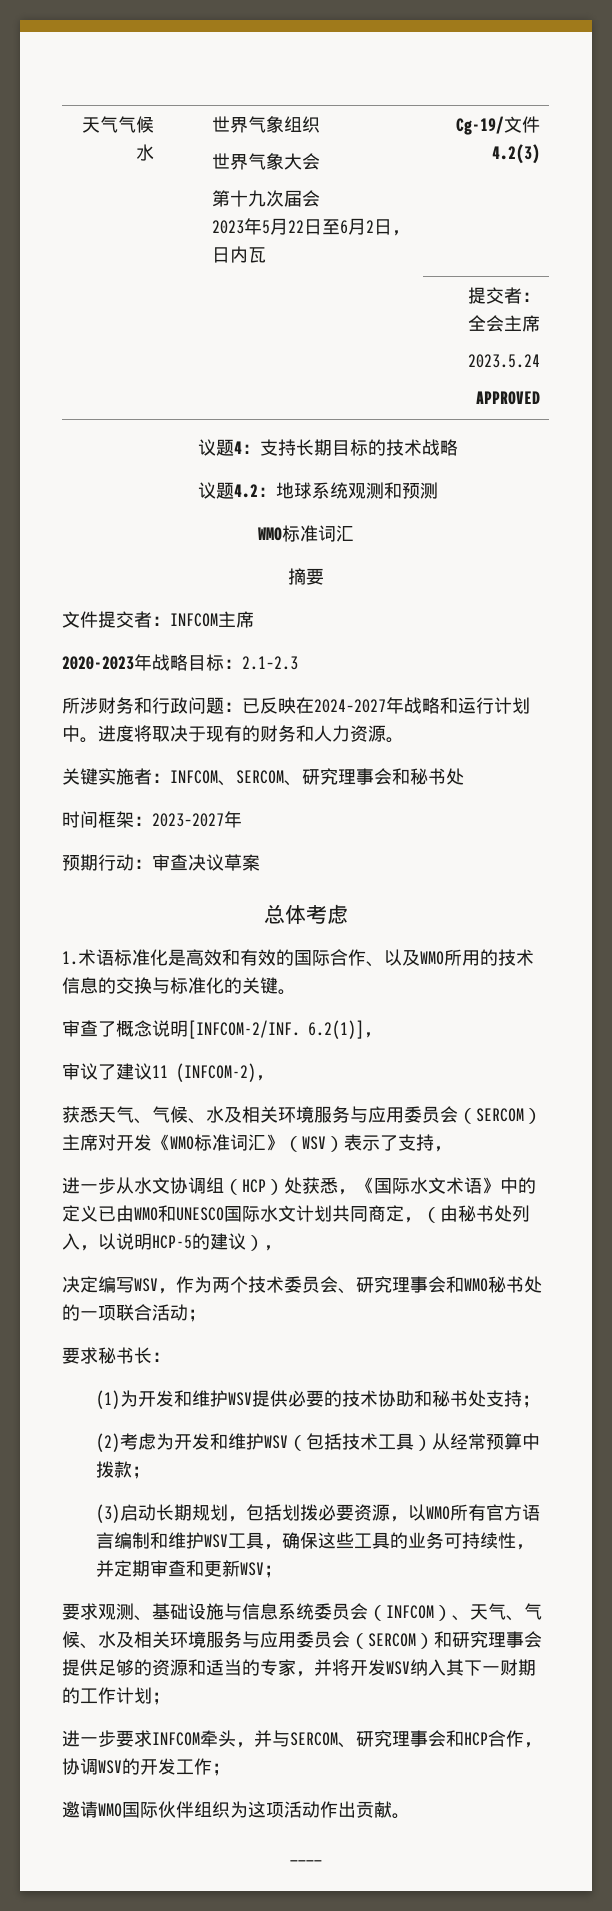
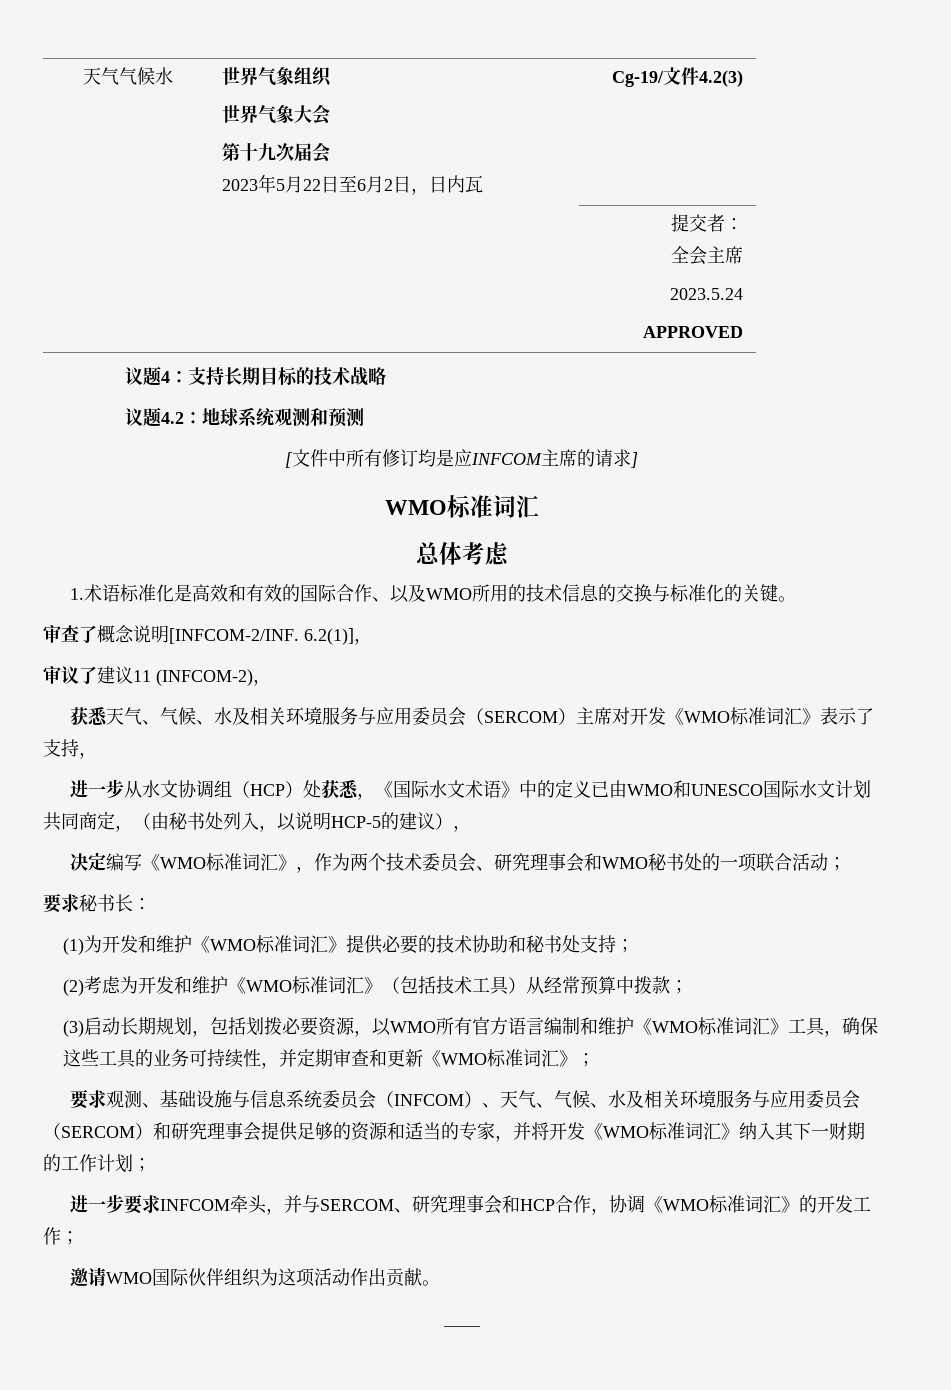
[258,525,354,542] [288,568,324,585] [62,611,254,628] [62,654,298,671] [62,697,530,714] [62,725,404,743] [62,768,464,786] [62,811,242,828] [62,854,260,871] WMO标准词汇 // 摘要 // 文件提交者：INFCOM主席 // 2020-2023年战略目标：2.1–2.3 // 所涉财务和行政问题：已反映在2024–2027年战略和运行计划中。进度将取决于现有的财务和人力资源。 // 关键实施者：INFCOM、SERCOM、研究理事会和秘书处 // 时间框架：2023–2027年 // 预期行动：审查决议草案 -> [285,449,638,468] [384,495,539,518] [文件中所有修订均是应INFCOM主席的请求] // WMO标准词汇
[284,1136,344,1152] （WSV） -> (821, 716) none
[134,1278,158,1292] WSV -> [142,853,297,871] 《WMO标准词汇》
[228,1392,253,1406] WSV -> [192,935,347,953] 《WMO标准词汇》
[264,1435,289,1449] WSV -> [228,976,383,994] 《WMO标准词汇》
[204,1534,229,1548] WSV -> [634,1017,789,1035] 《WMO标准词汇》
[240,1562,265,1576] WSV -> [423,1049,578,1067] 《WMO标准词汇》
[386,1661,410,1675] WSV -> [585,1122,739,1140] 《WMO标准词汇》
[98,1760,122,1774] WSV -> [645,1195,800,1213] 《WMO标准词汇》

